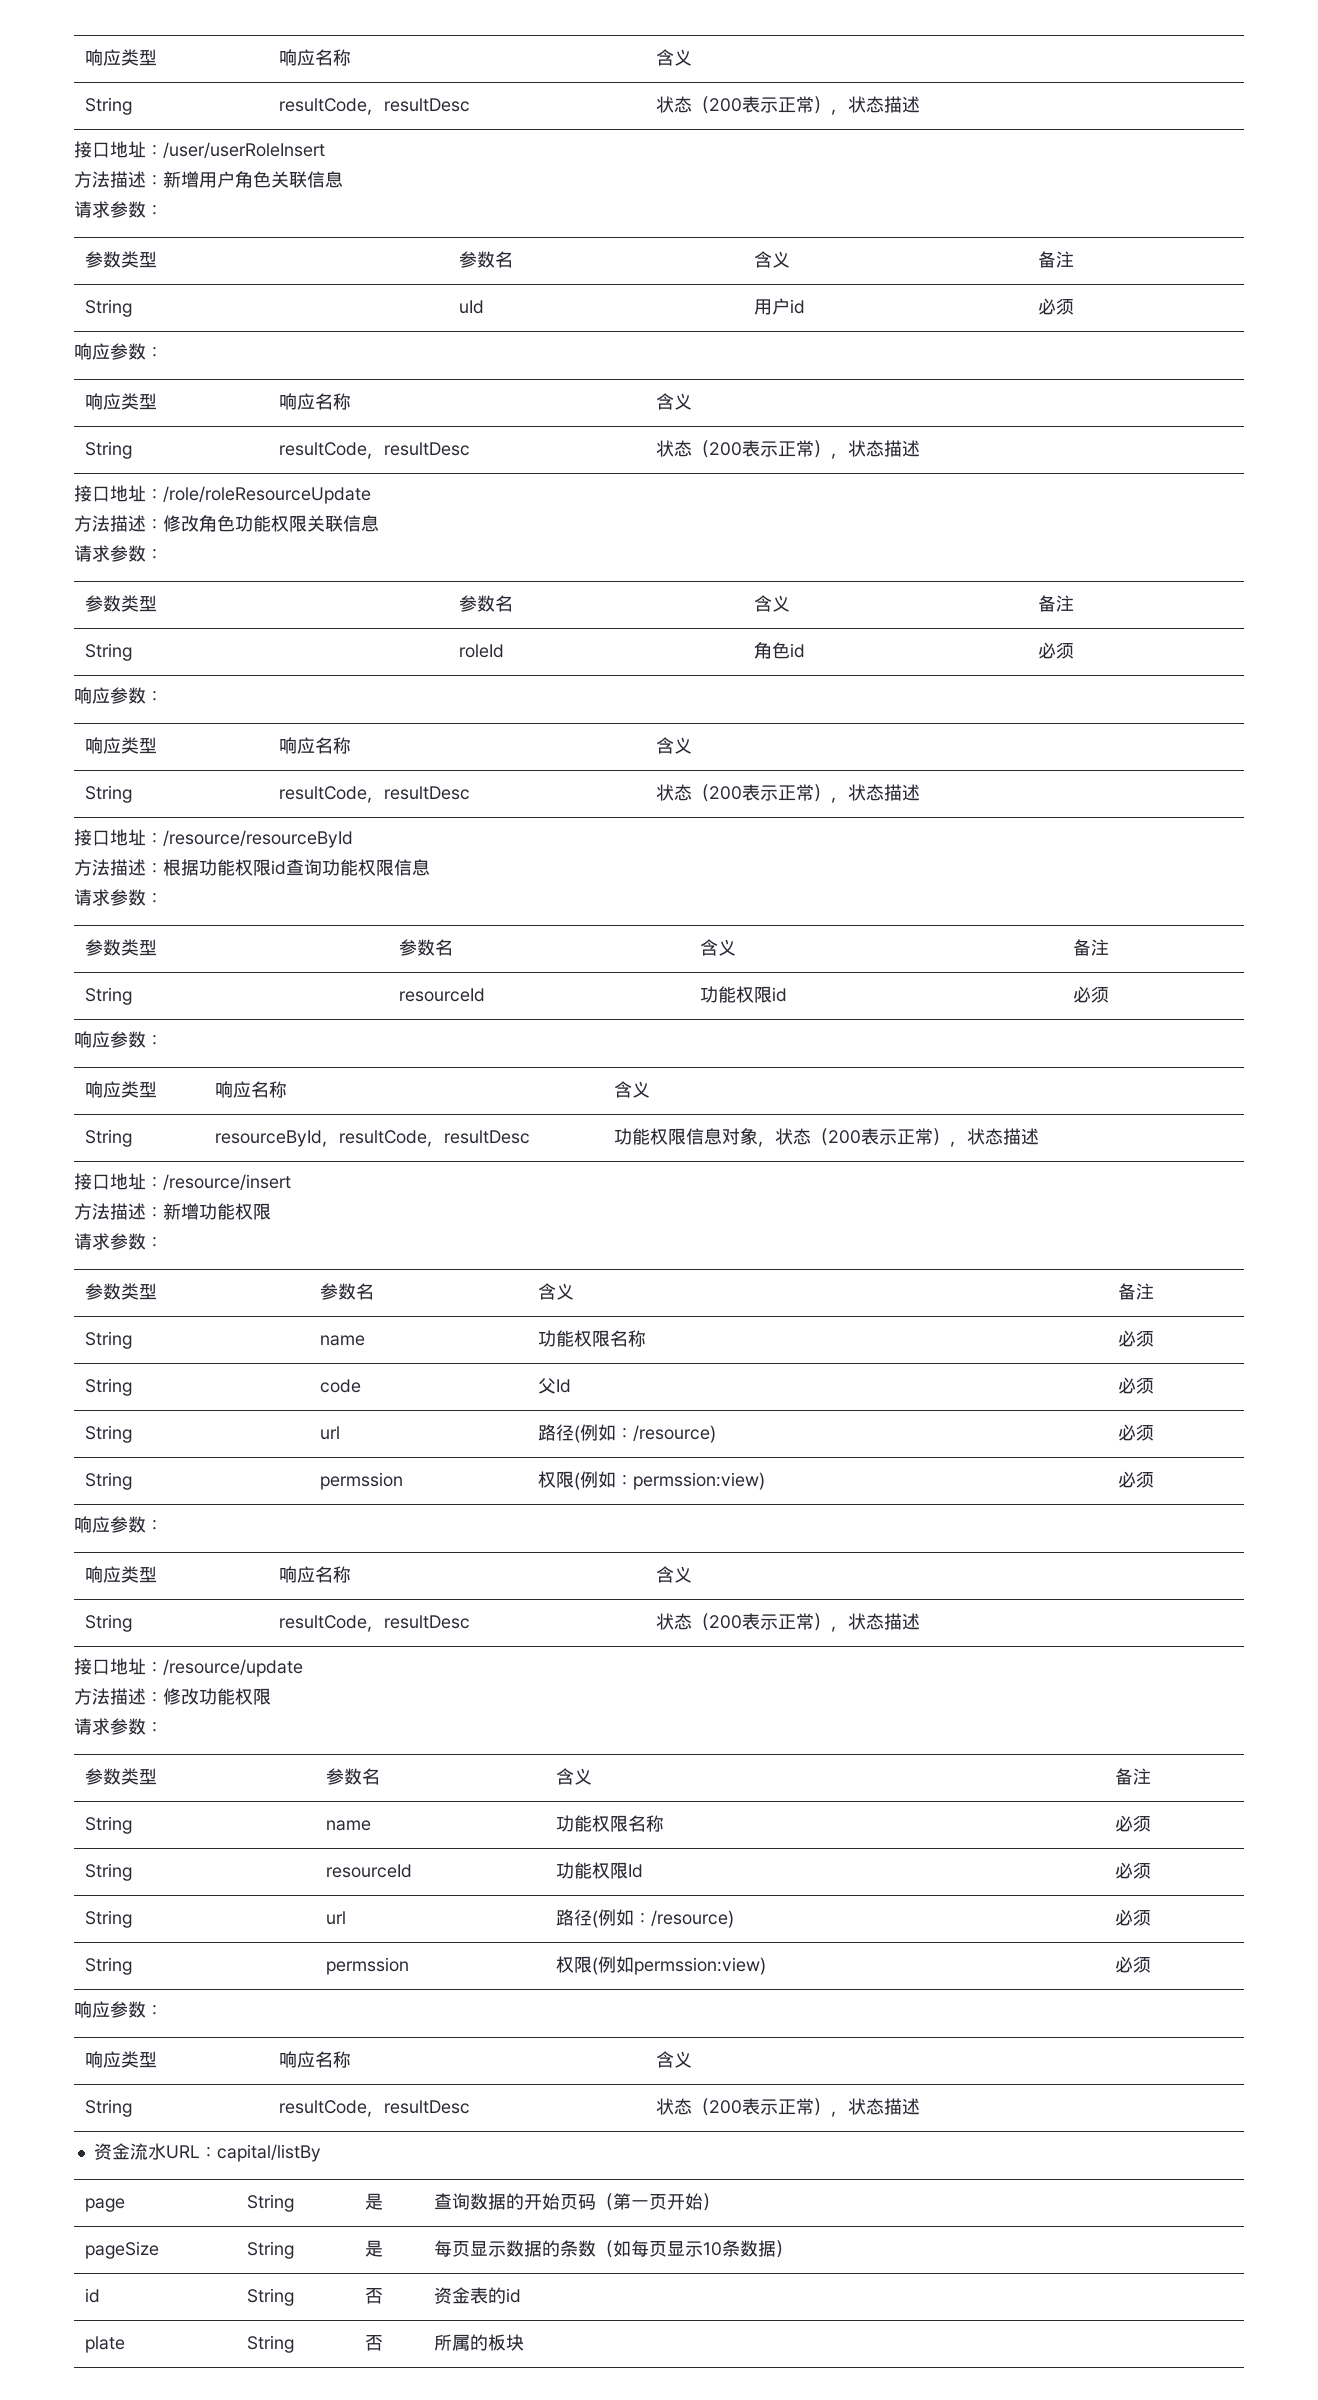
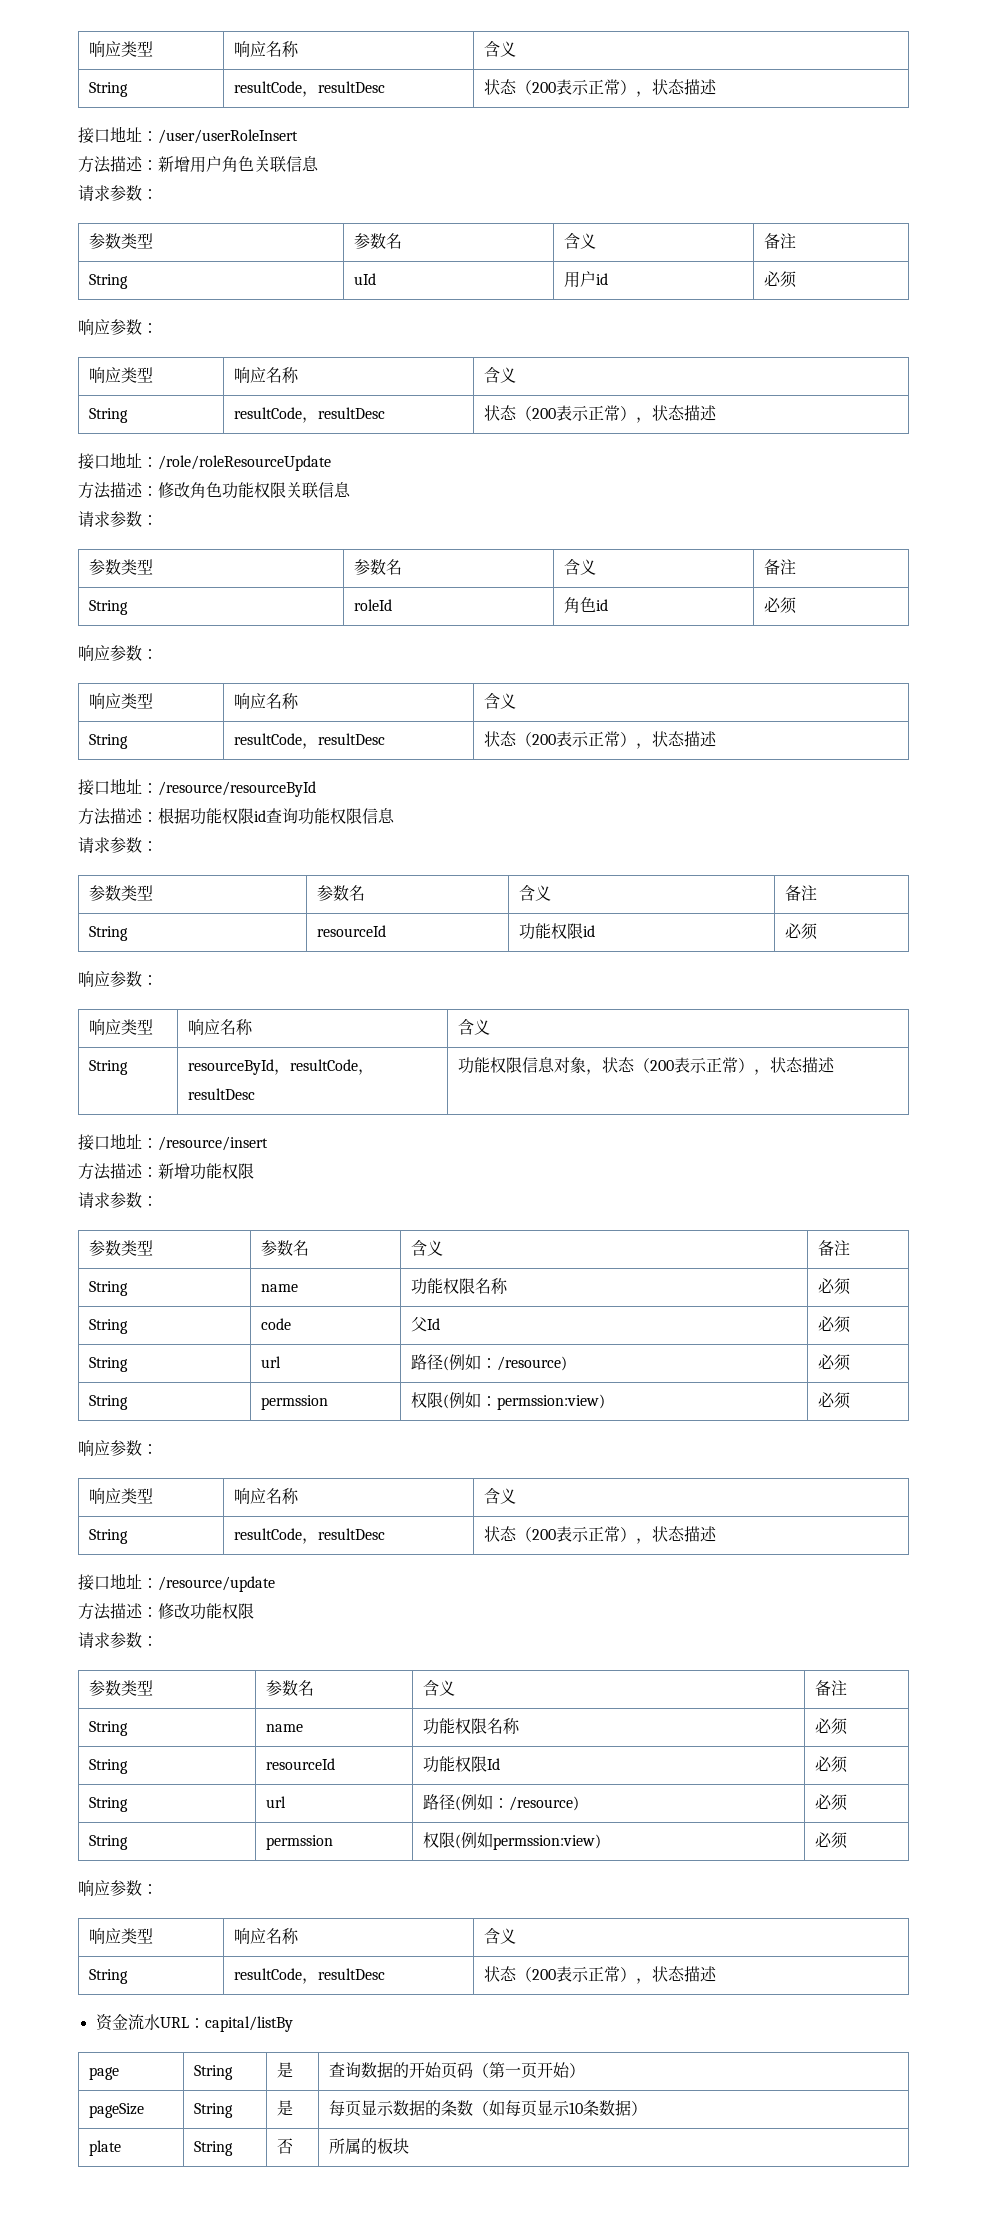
[85,2288,101,2303] [247,2288,295,2306] [365,2288,384,2304] [434,2287,522,2304] // id | String | 否 | 资金表的id -> (648, 2108) none

